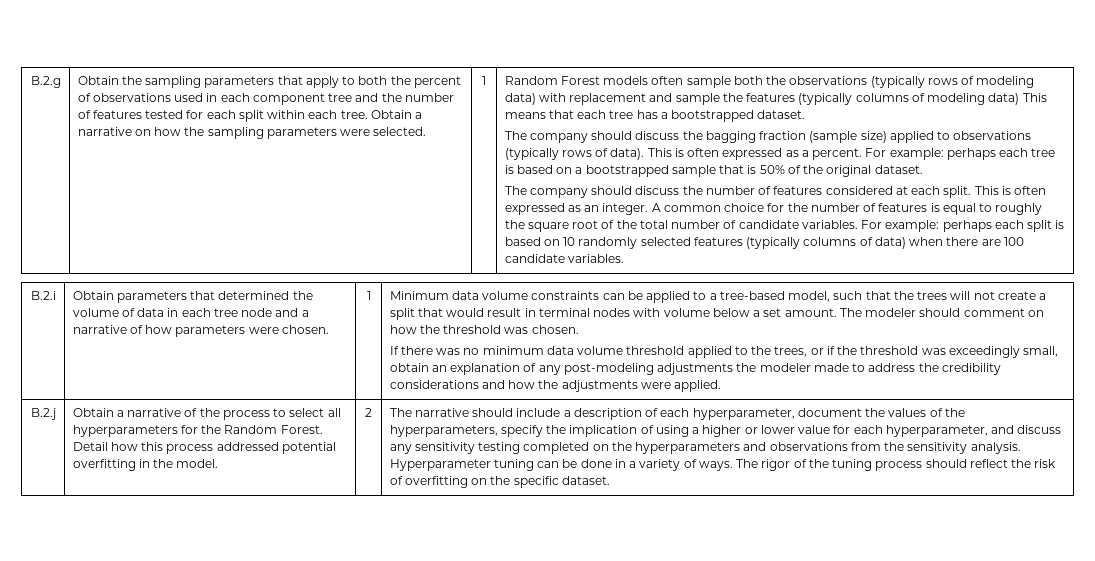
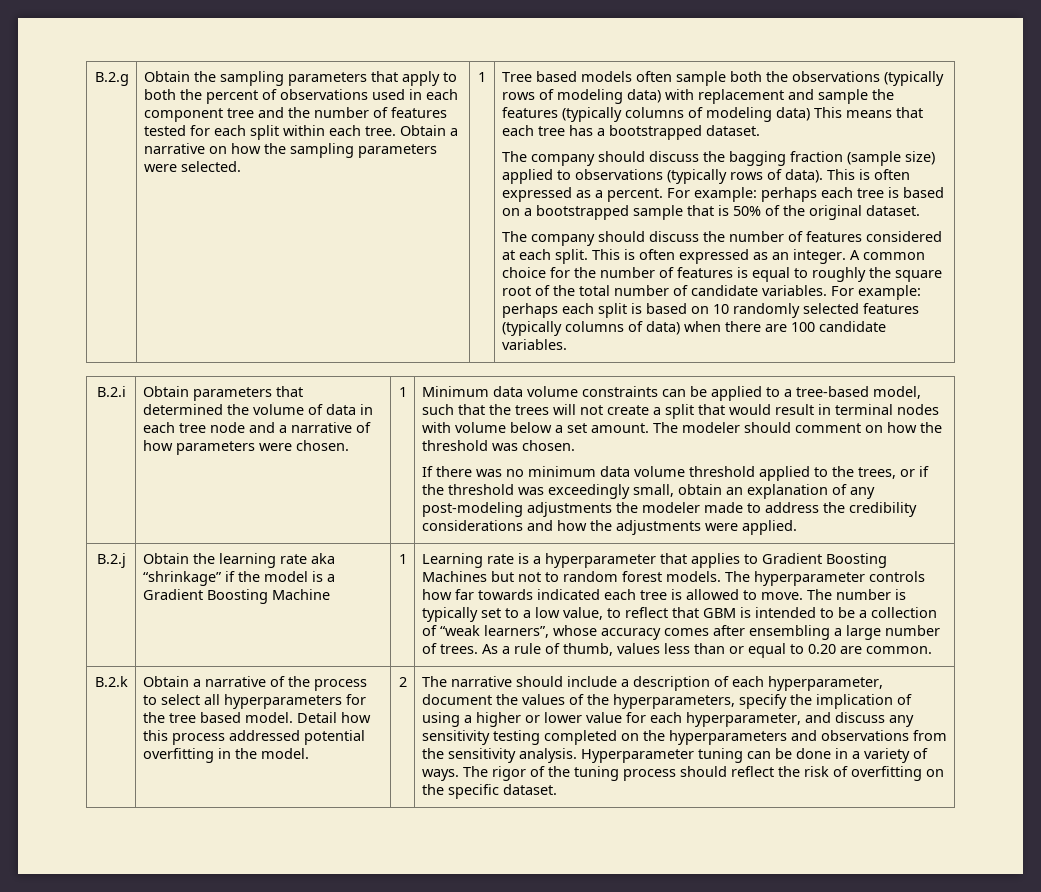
[504,76,600,85] Random Forest -> [501,71,577,82] Tree based
(56, 414) none -> [142,553,335,568] [142,571,335,586] [142,589,330,604] [398,554,407,564] [421,553,887,568] [421,571,925,586] [421,589,906,600] [421,607,937,622] [421,625,940,640] [421,643,932,658] [94,676,128,687] | Obtain the learning rate aka “shrinkage” if the model is a Gradient Boosting Machine | 1 | Learning rate is a hyperparameter that applies to Gradient Boosting Machines but not to random forest models. The hyperparameter controls how far towards indicated each tree is allowed to move. The number is typically set to a low value, to reflect that GBM is intended to be a collection of “weak learners”, whose accuracy comes after ensembling a large number of trees. As a rule of thumb, values less than or equal to 0.20 are common. // B.2.k
[224,425,323,434] Random Forest. -> [168,712,293,723] tree based model.

